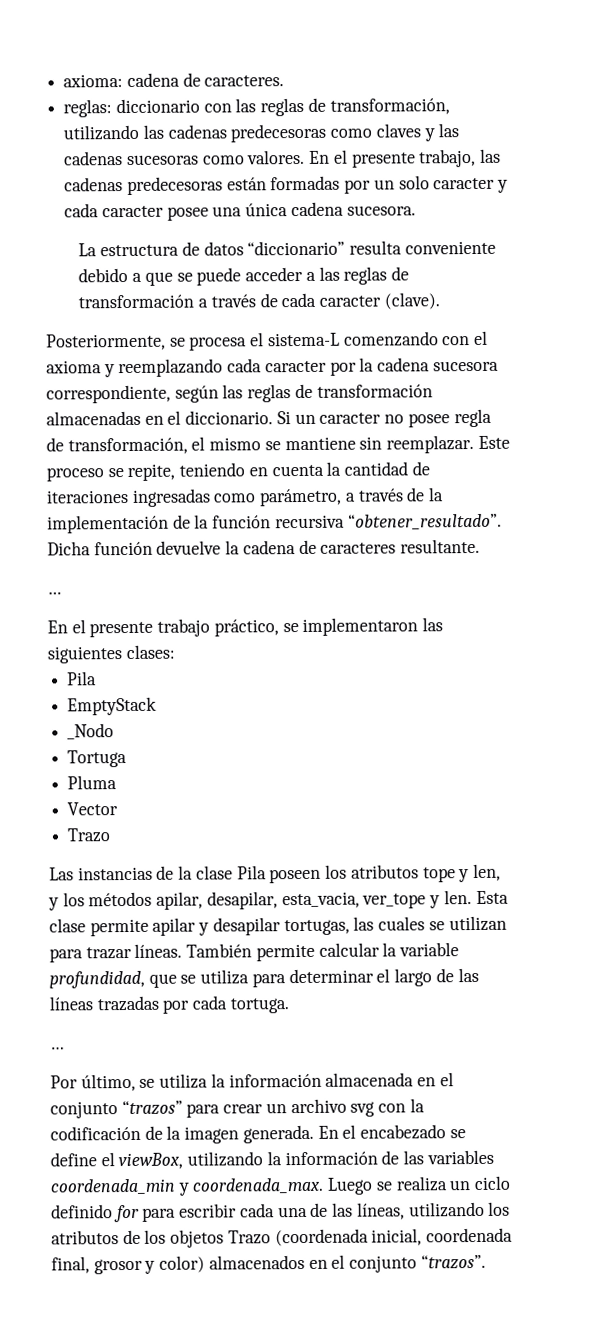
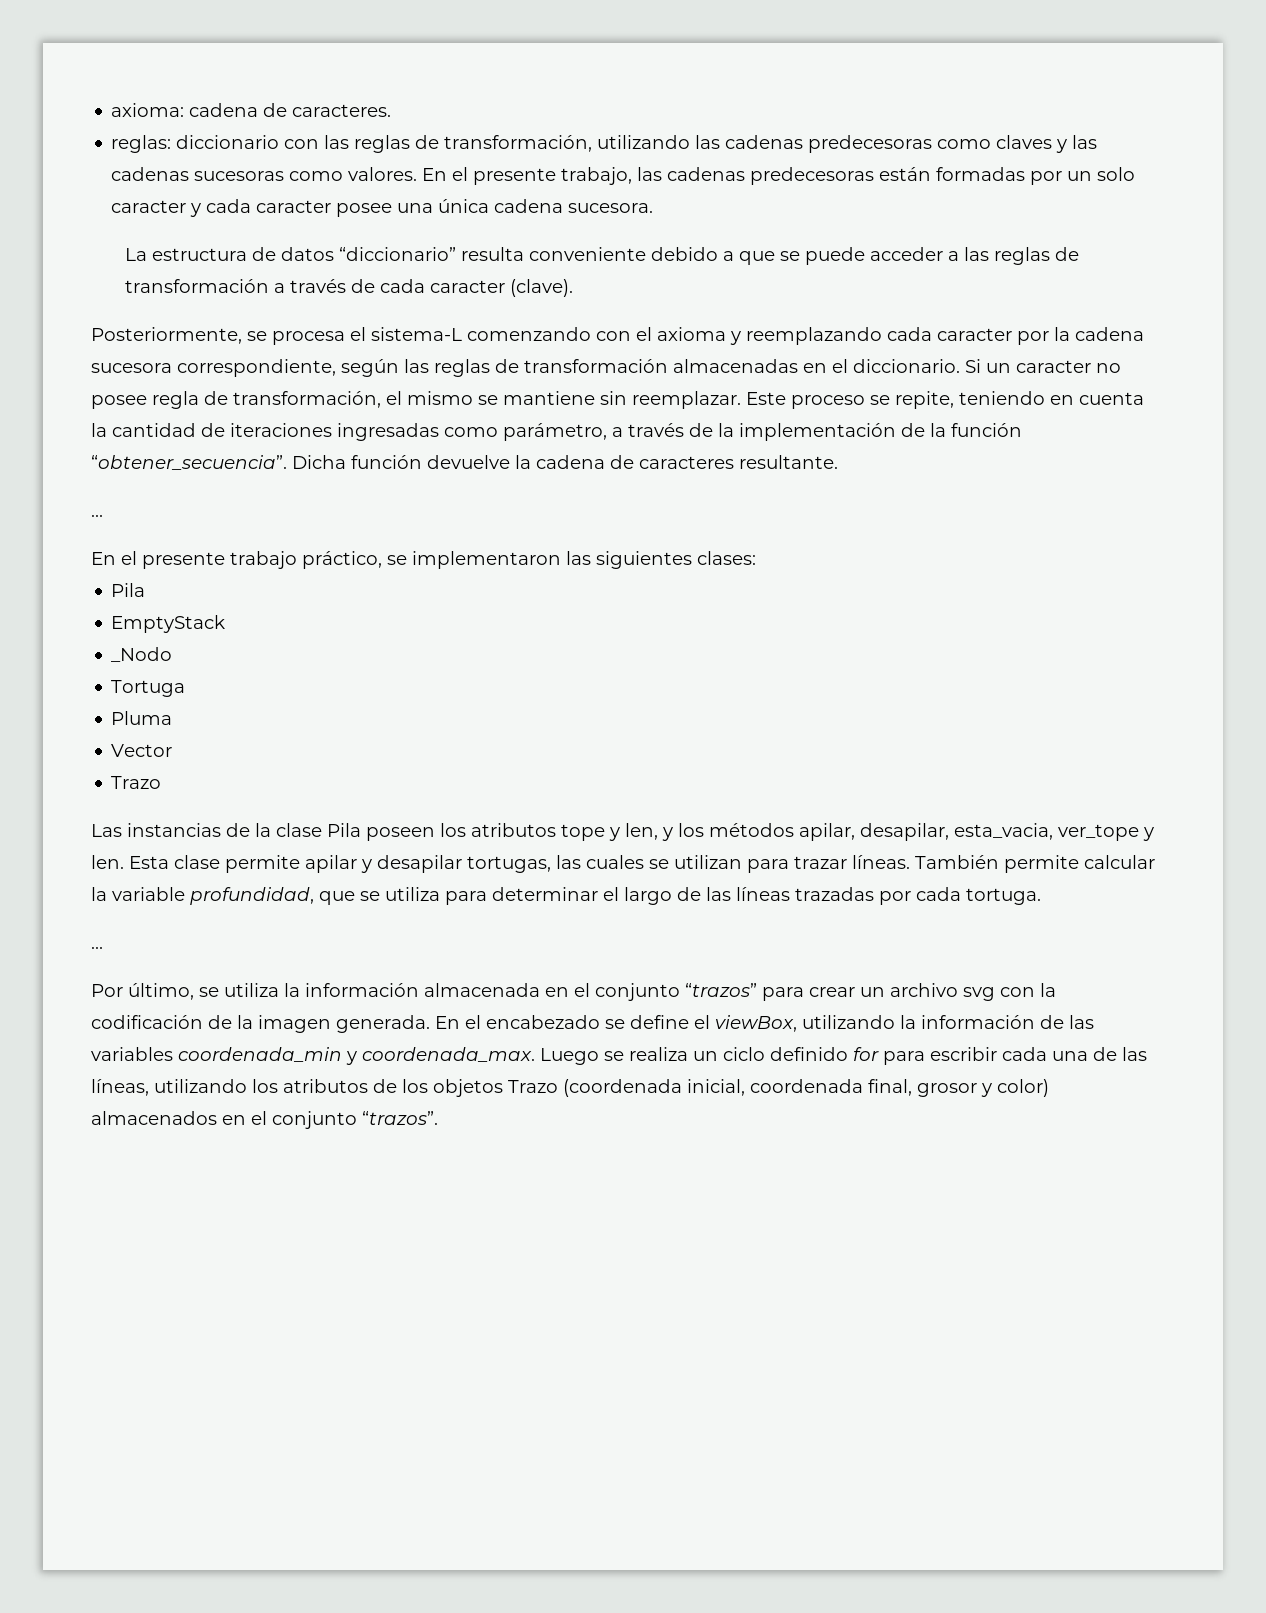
[274,513,502,530] recursiva “obtener_resultado”. -> [91,455,287,470] “obtener_secuencia”.

